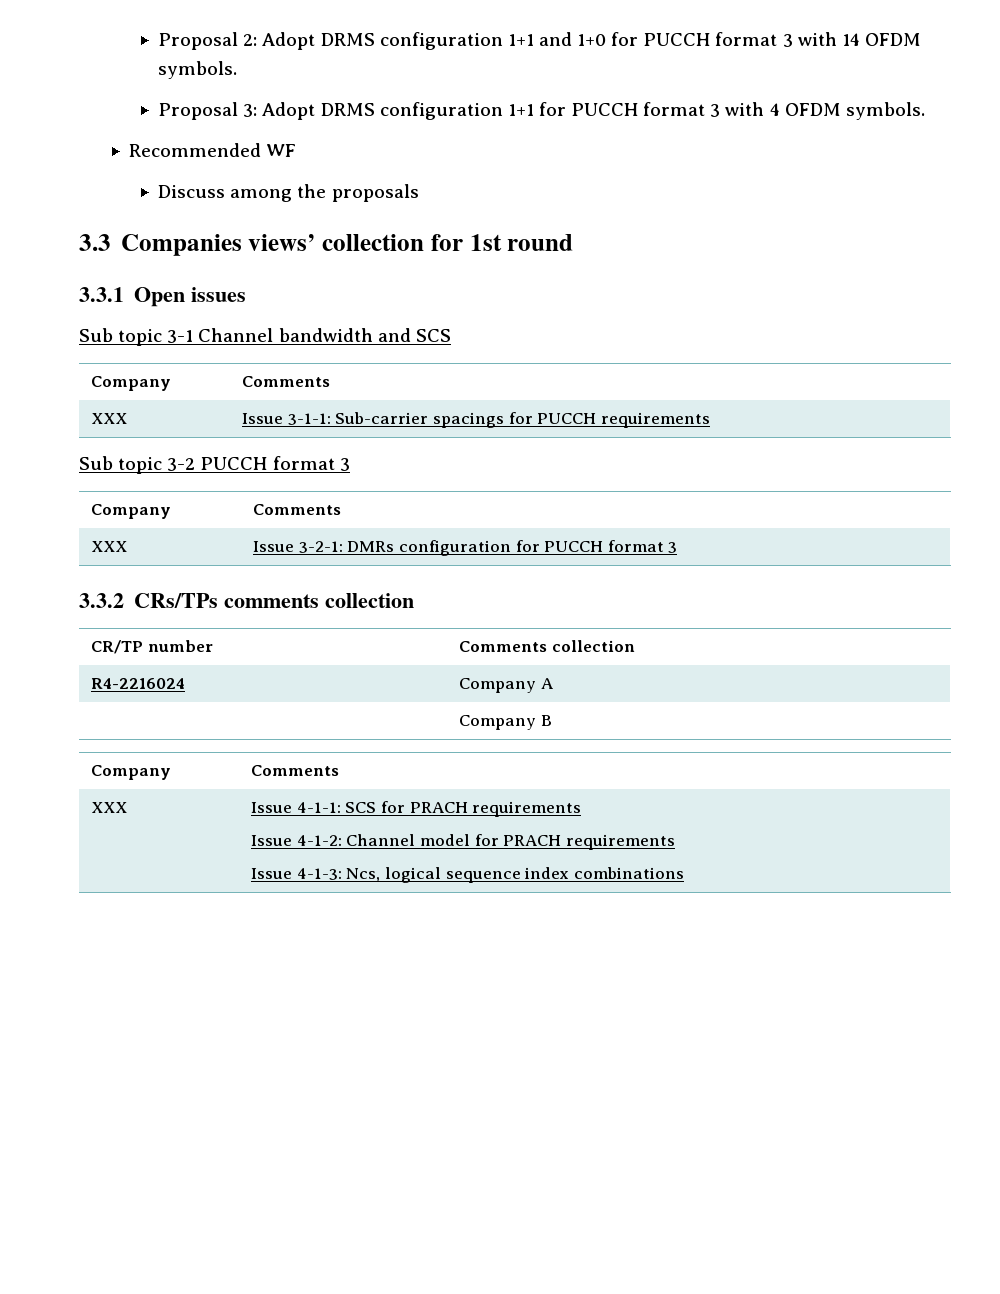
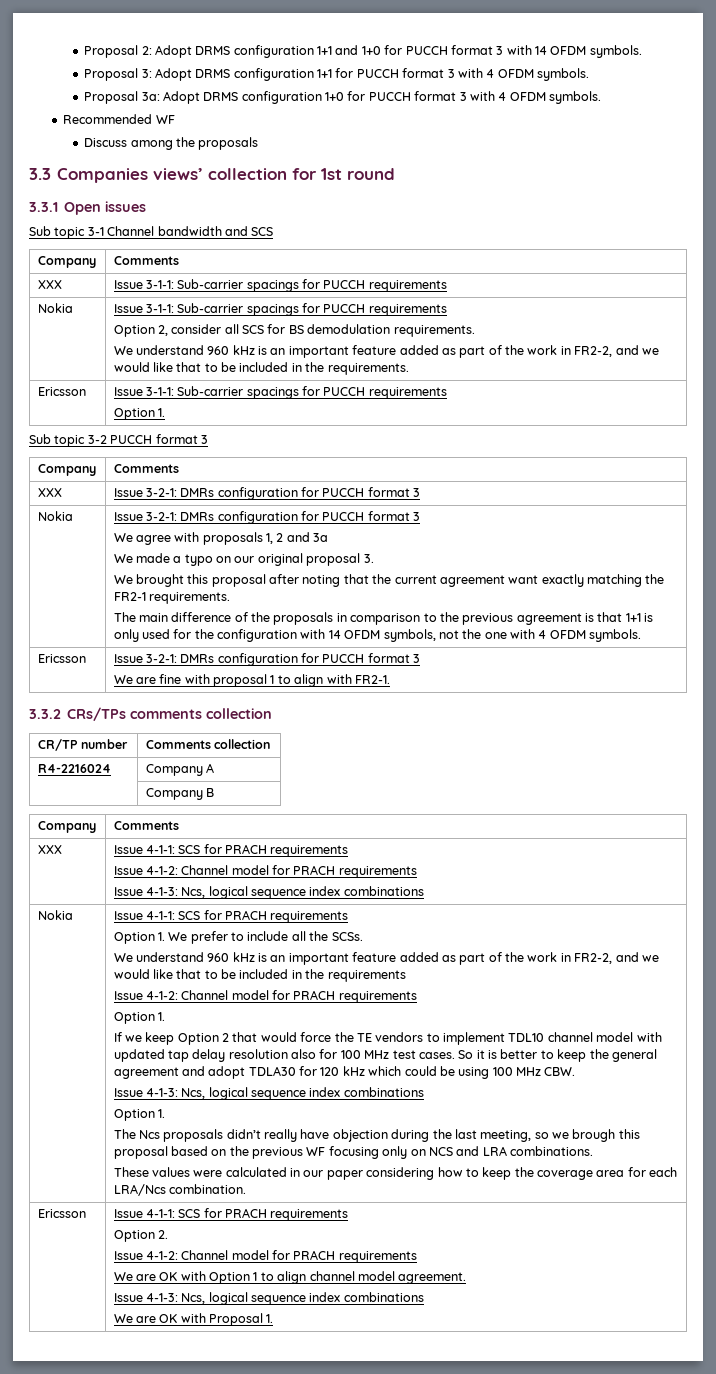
(925, 111) none -> [84,91,602,104] // Proposal 3a: Adopt DRMS configuration 1+0 for PUCCH format 3 with 4 OFDM symbols.
(710, 420) none -> [37,303,73,313] [113,303,447,316] [113,324,475,337] [113,345,659,358] [113,362,409,375] [37,387,86,396] [113,386,447,399] [113,408,165,420] // Nokia | Issue 3-1-1: Sub-carrier spacings for PUCCH requirements // Option 2, consider all SCS for BS demodulation requirements. // We understand 960 kHz is an important feature added as part of the work in FR2-2, and we would like that to be included in the requirements. // Ericsson | Issue 3-1-1: Sub-carrier spacings for PUCCH requirements // Option 1.
(678, 547) none -> [37,511,73,521] [113,511,421,524] [113,532,329,545] [113,553,374,566] [113,574,665,587] [113,592,230,604] [113,612,654,625] [113,629,642,642] [37,654,86,663] [113,653,421,666] [113,674,390,687] // Nokia | Issue 3-2-1: DMRs configuration for PUCCH format 3 // We agree with proposals 1, 2 and 3a // We made a typo on our original proposal 3. // We brought this proposal after noting that the current agreement want exactly matching the FR2-1 requirements. // The main difference of the proposals in comparison to the previous agreement is that 1+1 is only used for the configuration with 14 OFDM symbols, not the one with 4 OFDM symbols. // Ericsson | Issue 3-2-1: DMRs configuration for PUCCH format 3 // We are fine with proposal 1 to align with FR2-1.
(684, 873) none -> [37,910,73,920] [113,910,349,923] [113,931,363,944] [113,952,659,965] [113,969,406,982] [113,990,417,1003] [113,1012,165,1024] [113,1032,662,1045] [113,1049,657,1062] [113,1066,576,1079] [113,1087,424,1100] [113,1109,165,1121] [113,1129,640,1142] [113,1146,594,1159] [113,1167,678,1180] [113,1184,246,1196] [37,1209,86,1218] [113,1208,349,1221] [113,1230,168,1242] [113,1250,417,1263] [113,1271,467,1284] [113,1292,424,1305] [113,1313,274,1326] // Nokia | Issue 4-1-1: SCS for PRACH requirements // Option 1. We prefer to include all the SCSs. // We understand 960 kHz is an important feature added as part of the work in FR2-2, and we would like that to be included in the requirements // Issue 4-1-2: Channel model for PRACH requirements // Option 1. // If we keep Option 2 that would force the TE vendors to implement TDL10 channel model with updated tap delay resolution also for 100 MHz test cases. So it is better to keep the general agreement and adopt TDLA30 for 120 kHz which could be using 100 MHz CBW. // Issue 4-1-3: Ncs, logical sequence index combinations // Option 1. // The Ncs proposals didn’t really have objection during the last meeting, so we brough this proposal based on the previous WF focusing only on NCS and LRA combinations. // These values were calculated in our paper considering how to keep the coverage area for each LRA/Ncs combination. // Ericsson | Issue 4-1-1: SCS for PRACH requirements // Option 2. // Issue 4-1-2: Channel model for PRACH requirements // We are OK with Option 1 to align channel model agreement. // Issue 4-1-3: Ncs, logical sequence index combinations // We are OK with Proposal 1.

